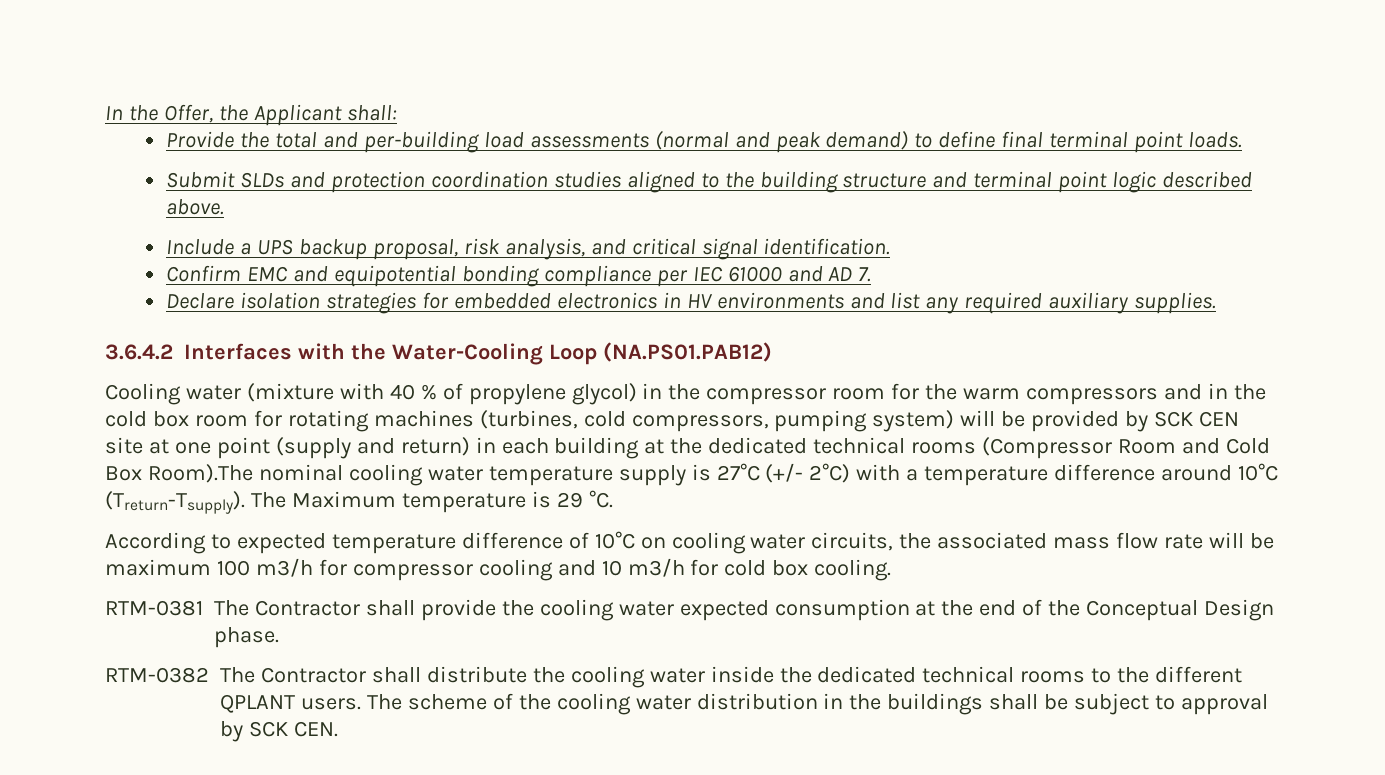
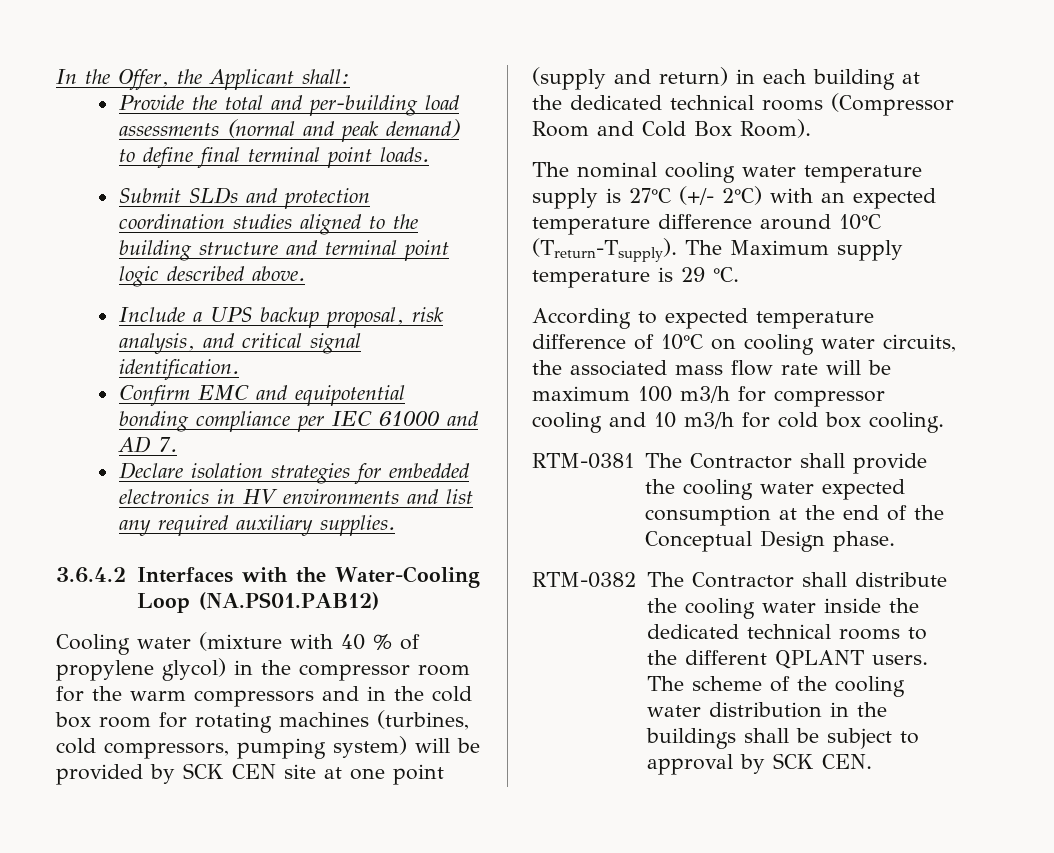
[147,464,253,483] Room).The -> [740,119,811,138] [532,162,569,177] Room). // The
[906,469,919,481] a -> [821,188,936,209] an expected
(396, 499) none -> [837,240,903,261] supply

